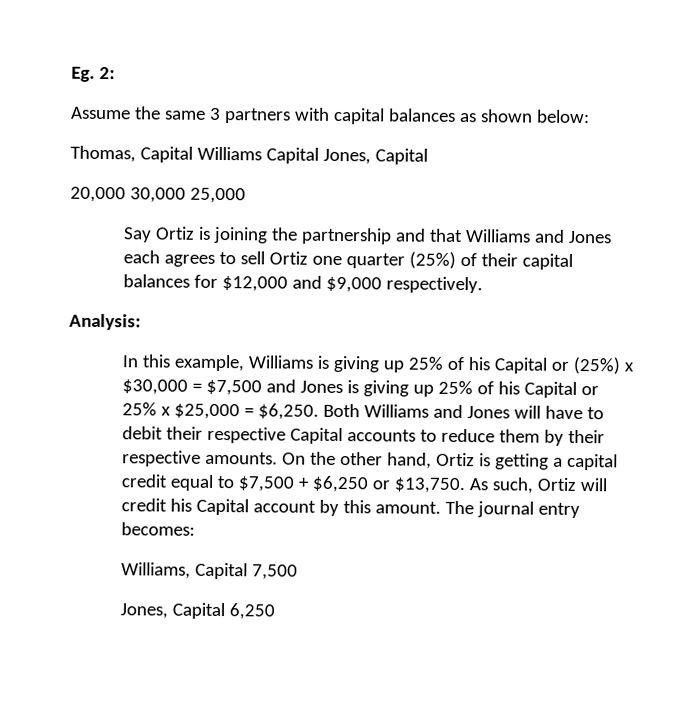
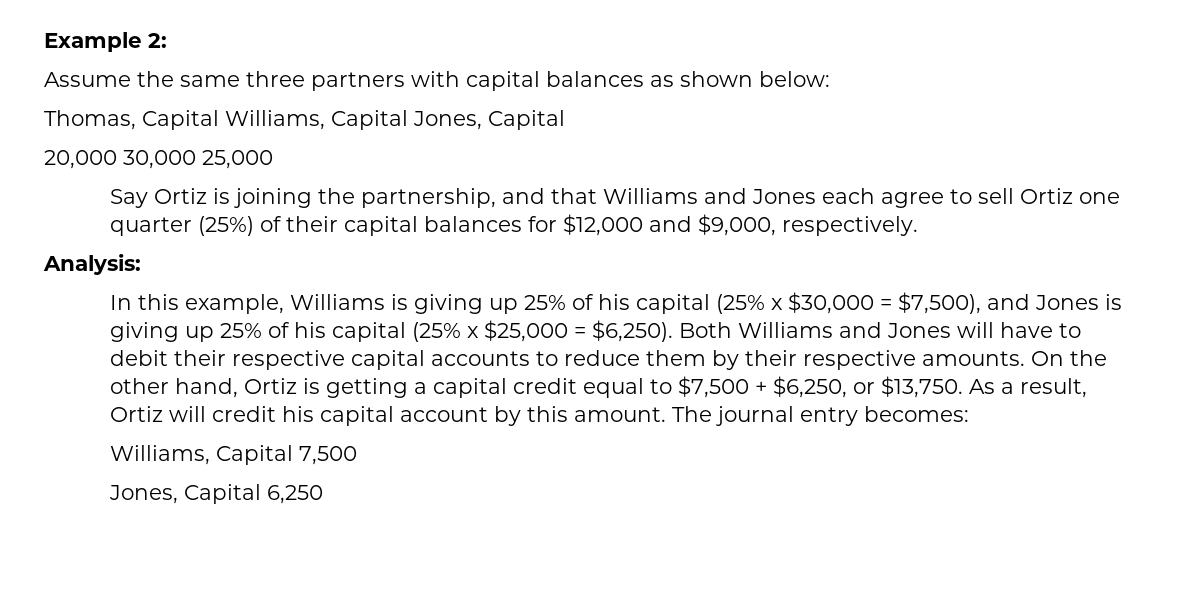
[71,66,95,82] Eg. -> [44,32,142,52] Example
[208,107,221,120] 3 -> [246,71,305,87] three
[196,146,262,161] Williams -> [225,110,325,130] Williams,
[301,227,393,245] partnership -> [361,188,497,208] partnership,
[164,254,216,267] agrees -> [881,192,945,208] agree
[326,276,383,293] $9,000 -> [698,214,777,236] $9,000,
[494,356,622,375] Capital or (25%) -> [636,294,766,314] capital (25%
[206,379,263,396] $7,500 -> [898,292,982,314] $7,500),
[524,381,600,399] [122,402,158,416] Capital or 25% -> [332,322,462,342] capital (25%
[258,403,320,420] $6,250. -> [592,320,674,342] $6,250).
[290,427,344,445] Capital -> [351,350,426,370] capital
[312,475,369,493] $6,250 -> [773,376,848,398] $6,250,
[492,477,534,494] such, -> [1001,378,1088,398] a result,
[196,498,250,516] Capital -> [320,406,395,426] capital

